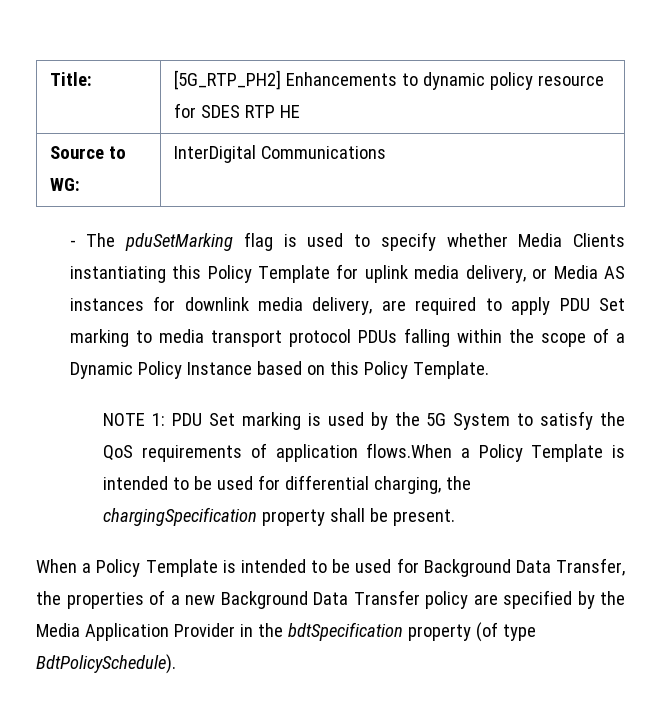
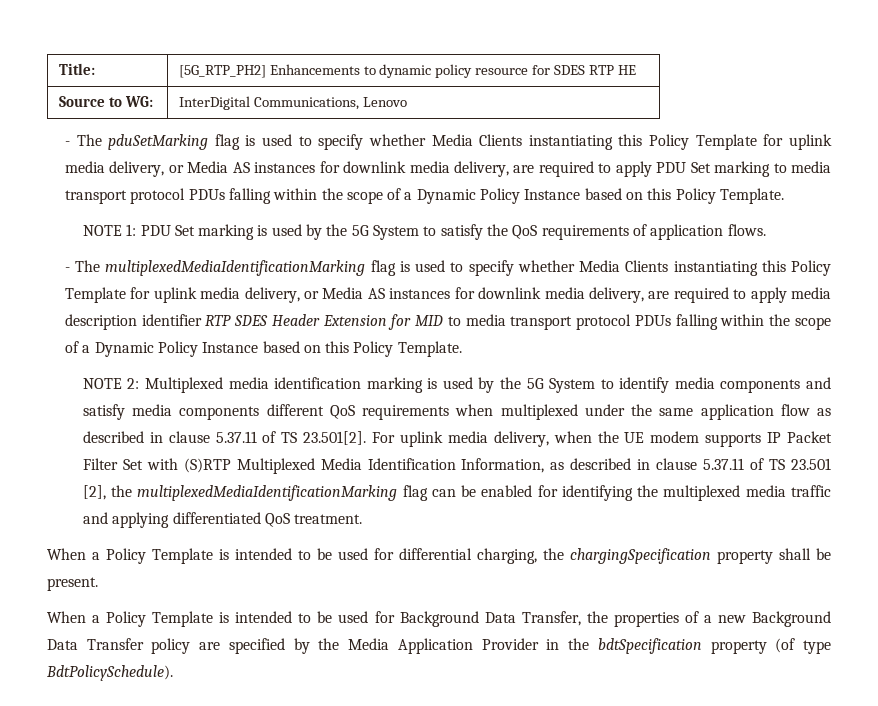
[260,146,386,159] Communications -> [253,97,407,110] Communications, Lenovo
[366,443,453,458] flows.When -> [727,224,766,236] [64,260,832,276] [64,287,831,303] [64,314,831,330] [64,341,462,357] [82,377,831,393] [82,404,832,420] [82,431,832,447] [82,458,831,474] [82,485,831,501] [82,512,363,528] [47,548,86,560] flows. // - The multiplexedMediaIdentificationMarking flag is used to specify whether Media Clients instantiating this Policy Template for uplink media delivery, or Media AS instances for downlink media delivery, are required to apply media description identifier RTP SDES Header Extension for MID to media transport protocol PDUs falling within the scope of a Dynamic Policy Instance based on this Policy Template. // NOTE 2: Multiplexed media identification marking is used by the 5G System to identify media components and satisfy media components different QoS requirements when multiplexed under the same application flow as described in clause 5.37.11 of TS 23.501[2]. For uplink media delivery, when the UE modem supports IP Packet Filter Set with (S)RTP Multiplexed Media Identification Information, as described in clause 5.37.11 of TS 23.501 [2], the multiplexedMediaIdentificationMarking flag can be enabled for identifying the multiplexed media traffic and applying differentiated QoS treatment. // When

